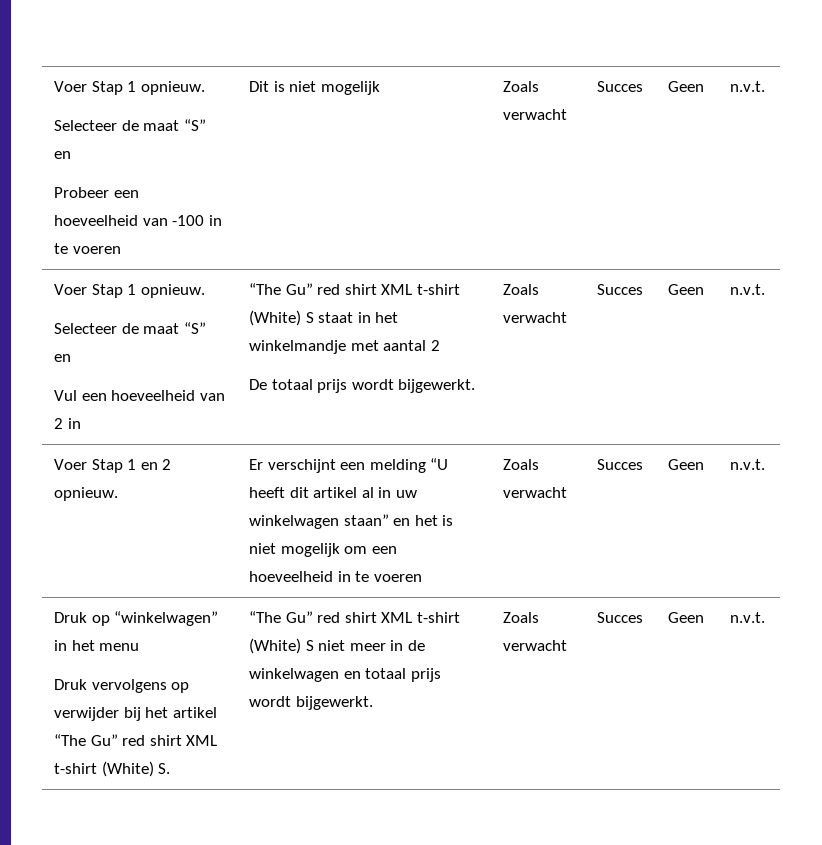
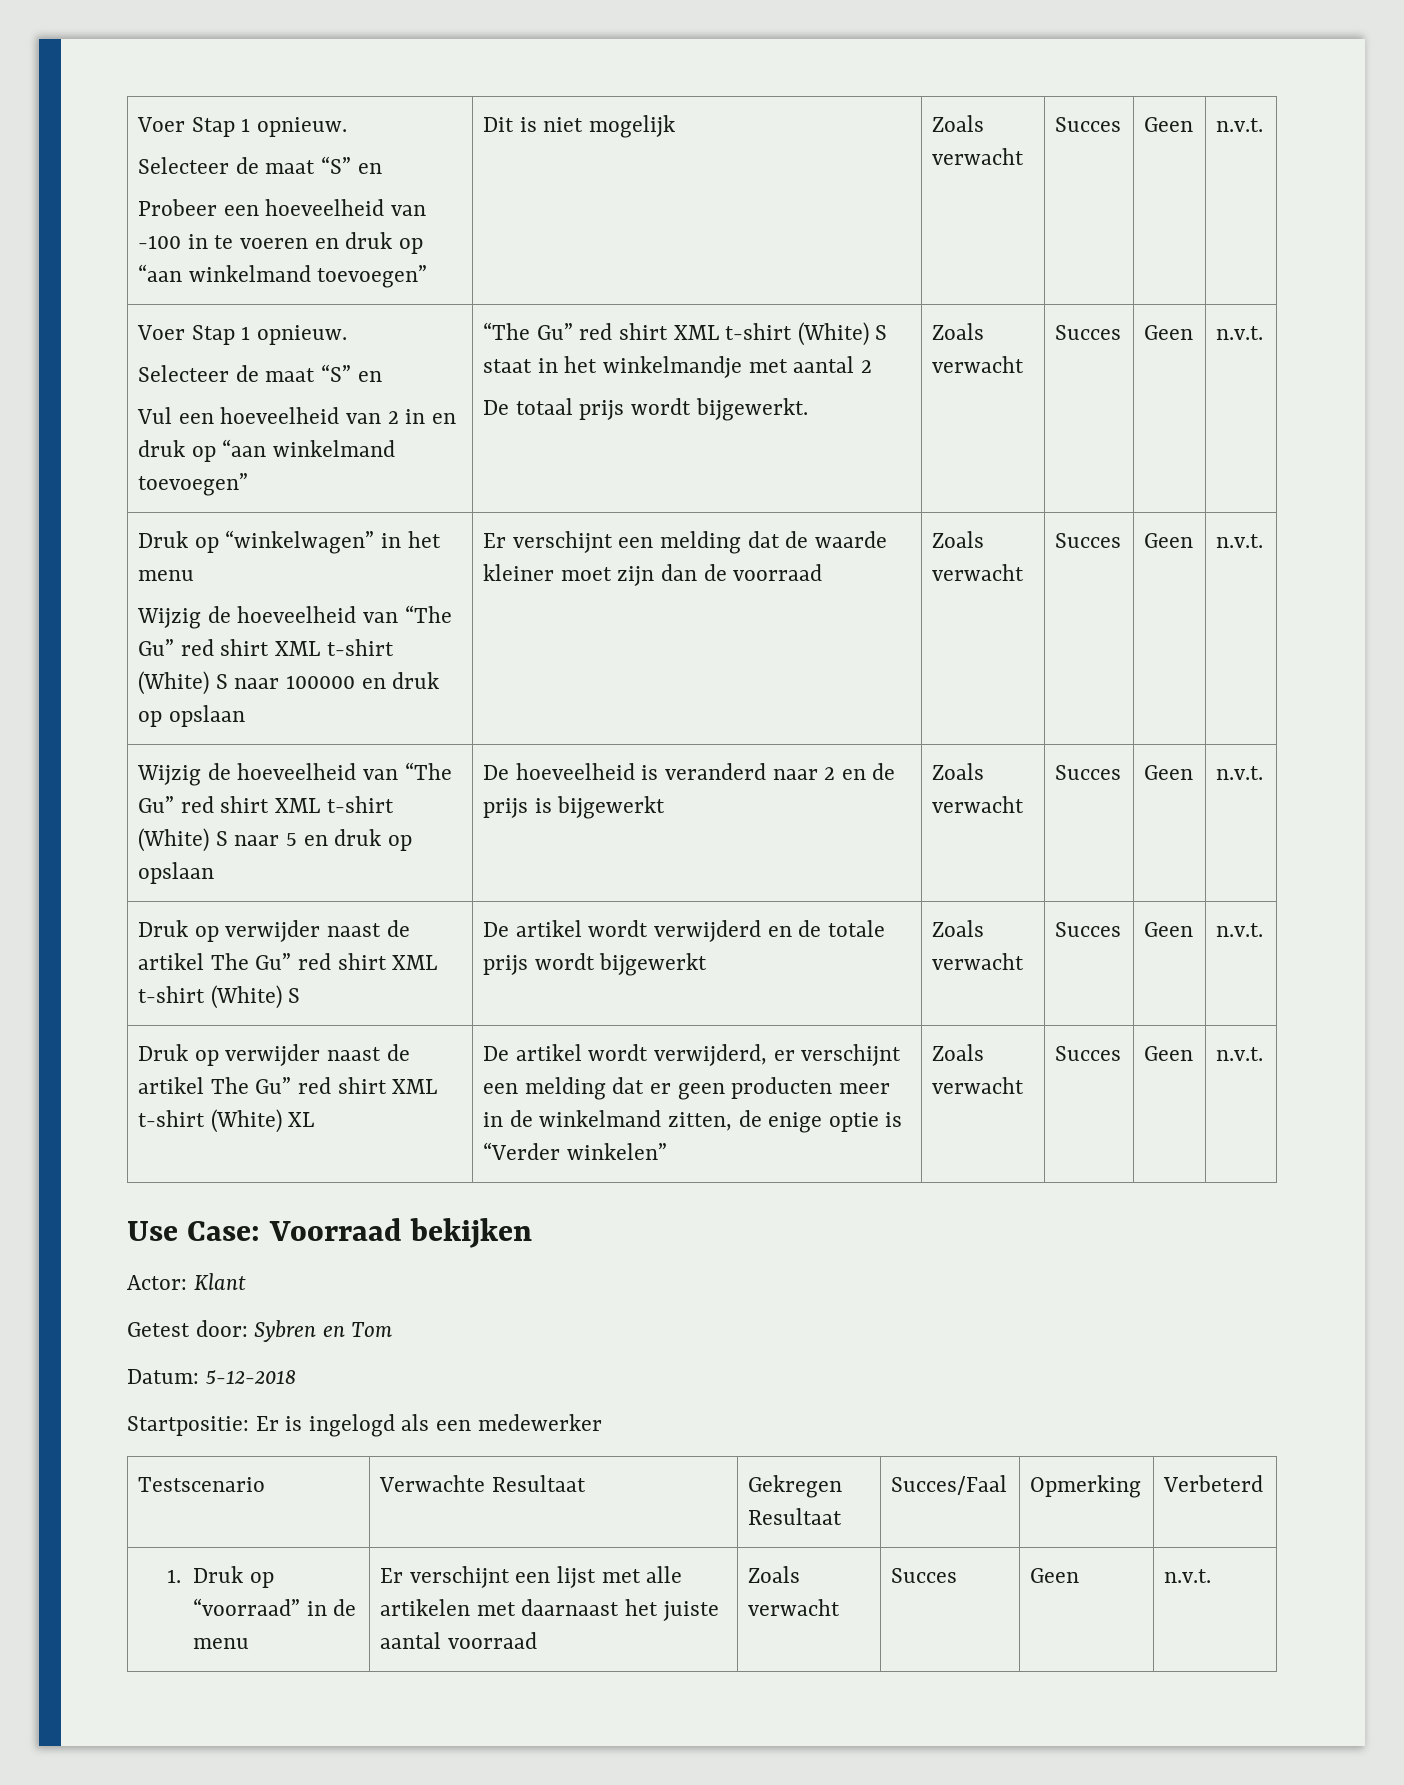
(121, 250) none -> [314,232,423,254] [138,264,428,288] en druk op “aan winkelmand toevoegen”
(81, 423) none -> [431,413,456,424] [138,439,395,462] [138,473,249,496] en druk op “aan winkelmand toevoegen”
[54,459,172,473] [54,487,119,501] [249,458,449,473] [249,487,417,498] [249,514,454,529] [249,543,397,557] [249,571,422,582] [503,459,540,470] [503,487,568,498] [597,459,644,470] [668,459,705,470] [730,459,766,470] [54,611,219,626] [54,640,140,651] [54,679,190,693] [54,707,217,721] [54,734,218,746] [54,761,171,777] [249,611,460,623] [249,638,425,654] [249,668,441,682] [249,696,373,710] [503,612,540,623] [503,640,568,651] [597,612,644,623] [668,612,705,623] [730,612,766,623] Voer Stap 1 en 2 opnieuw. | Er verschijnt een melding “U heeft dit artikel al in uw winkelwagen staan” en het is niet mogelijk om een hoeveelheid in te voeren | Zoals verwacht | Succes | Geen | n.v.t. // Druk op “winkelwagen” in het menu // Druk vervolgens op verwijder bij het artikel “The Gu” red shirt XML t-shirt (White) S. | “The Gu” red shirt XML t-shirt (White) S niet meer in de winkelwagen en totaal prijs wordt bijgewerkt. | Zoals verwacht | Succes | Geen | n.v.t. -> [138,530,441,554] [138,570,195,581] [137,605,452,629] [138,639,394,656] [138,671,440,695] [138,705,245,727] [483,531,887,554] [483,564,823,586] [932,531,985,548] [932,564,1025,581] [1055,533,1122,548] [1144,533,1194,548] [1216,534,1264,548] [137,762,452,786] [138,796,394,813] [138,828,412,852] [138,862,215,884] [483,763,896,780] [483,796,666,819] [932,763,985,780] [932,796,1025,813] [1055,765,1122,780] [1144,765,1194,780] [1216,766,1264,780] [138,920,410,942] [138,953,438,970] [138,985,301,1009] [483,920,885,942] [483,953,708,976] [932,920,985,937] [932,953,1025,970] [1055,922,1122,937] [1144,922,1194,937] [1216,923,1264,937] [138,1044,410,1066] [138,1077,438,1094] [138,1109,315,1133] [483,1044,902,1066] [483,1077,890,1100] [483,1110,903,1133] [483,1142,667,1160] [932,1044,985,1061] [932,1077,1025,1094] [1055,1046,1122,1061] [1144,1046,1194,1061] [1216,1047,1264,1061] [127,1218,532,1248] [127,1273,246,1290] [127,1320,393,1342] [127,1369,296,1384] [127,1414,602,1437] [138,1477,266,1492] [379,1475,586,1492] [748,1475,843,1498] [748,1508,843,1525] [891,1475,1008,1495] [1030,1475,1142,1498] [1163,1475,1264,1492] [166,1566,274,1588] [193,1598,357,1616] [193,1638,250,1649] [380,1566,683,1588] [380,1599,719,1621] [380,1632,537,1649] [748,1566,801,1583] [748,1599,841,1616] [891,1568,958,1583] [1030,1568,1080,1583] [1164,1569,1212,1583] Druk op “winkelwagen” in het menu // Wijzig de hoeveelheid van “The Gu” red shirt XML t-shirt (White) S naar 100000 en druk op opslaan | Er verschijnt een melding dat de waarde kleiner moet zijn dan de voorraad | Zoals verwacht | Succes | Geen | n.v.t. // Wijzig de hoeveelheid van “The Gu” red shirt XML t-shirt (White) S naar 5 en druk op opslaan | De hoeveelheid is veranderd naar 2 en de prijs is bijgewerkt | Zoals verwacht | Succes | Geen | n.v.t. // Druk op verwijder naast de artikel The Gu” red shirt XML t-shirt (White) S | De artikel wordt verwijderd en de totale prijs wordt bijgewerkt | Zoals verwacht | Succes | Geen | n.v.t. // Druk op verwijder naast de artikel The Gu” red shirt XML t-shirt (White) XL | De artikel wordt verwijderd, er verschijnt een melding dat er geen producten meer in de winkelmand zitten, de enige optie is “Verder winkelen” | Zoals verwacht | Succes | Geen | n.v.t. // Use Case: Voorraad bekijken // Actor: Klant // Getest door: Sybren en Tom // Datum: 5-12-2018 // Startpositie: Er is ingelogd als een medewerker // Testscenario | Verwachte Resultaat | Gekregen Resultaat | Succes/Faal | Opmerking | Verbeterd // 1. Druk op “voorraad” in de menu | Er verschijnt een lijst met alle artikelen met daarnaast het juiste aantal voorraad | Zoals verwacht | Succes | Geen | n.v.t.

